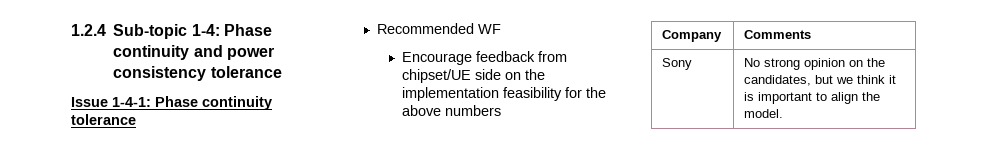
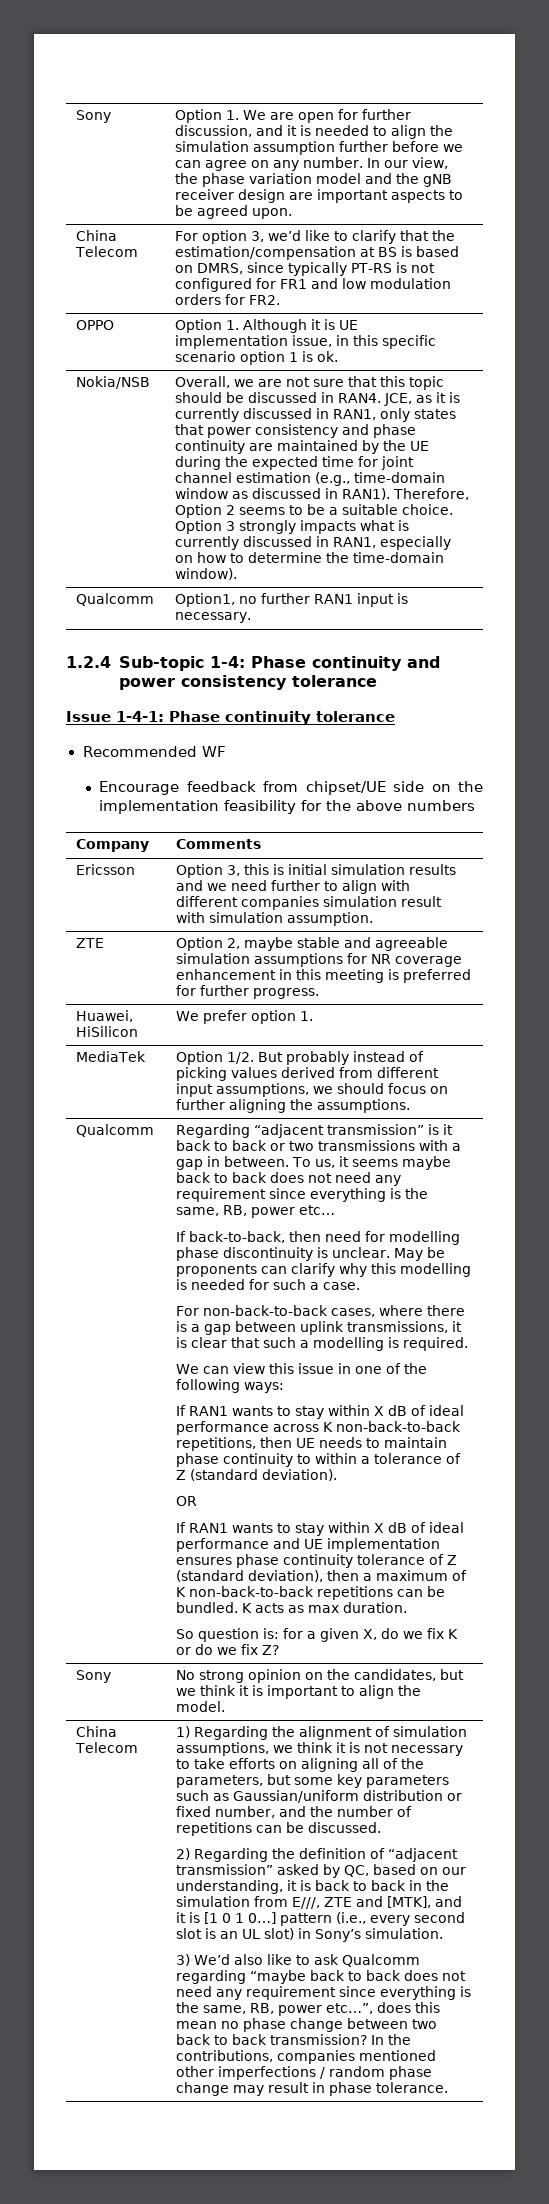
(71, 30) none -> [76,110,112,123] [175,109,412,123] [175,125,454,139] [175,141,464,155] [175,157,449,171] [175,173,453,187] [175,189,464,203] [175,205,293,219] [76,230,118,241] [75,246,139,257] [175,230,456,244] [175,246,460,260] [175,262,436,276] [175,278,452,292] [175,294,281,305] [76,320,115,330] [175,319,359,333] [175,335,437,349] [175,351,339,365] [76,376,151,389] [175,376,445,390] [175,392,461,406] [175,408,457,422] [175,424,417,438] [175,440,430,454] [175,456,415,470] [175,472,446,486] [175,488,470,500] [175,504,454,518] [175,520,410,534] [175,536,452,550] [175,552,445,563] [175,568,238,580] [76,593,155,606] [175,593,409,607] [175,612,252,623] Sony | Option 1. We are open for further discussion, and it is needed to align the simulation assumption further before we can agree on any number. In our view, the phase variation model and the gNB receiver design are important aspects to be agreed upon. // China Telecom | For option 3, we’d like to clarify that the estimation/compensation at BS is based on DMRS, since typically PT-RS is not configured for FR1 and low modulation orders for FR2. // OPPO | Option 1. Although it is UE implementation issue, in this specific scenario option 1 is ok. // Nokia/NSB | Overall, we are not sure that this topic should be discussed in RAN4. JCE, as it is currently discussed in RAN1, only states that power consistency and phase continuity are maintained by the UE during the expected time for joint channel estimation (e.g., time-domain window as discussed in RAN1). Therefore, Option 2 seems to be a suitable choice. Option 3 strongly impacts what is currently discussed in RAN1, especially on how to determine the time-domain window). // Qualcomm | Option1, no further RAN1 input is necessary. //
(812, 34) none -> [76,864,136,875] [176,864,457,878] [176,880,411,894] [176,896,443,910] [176,912,374,926] [76,938,105,948] [176,937,449,951] [176,953,463,967] [176,969,472,983] [176,985,320,999] [76,1010,134,1022] [76,1026,139,1037] [176,1010,314,1024] [76,1051,147,1062] [176,1051,425,1065] [176,1067,440,1081] [176,1083,449,1097] [176,1099,411,1113] [76,1124,155,1137] [176,1124,454,1138] [176,1140,462,1151] [176,1156,452,1170] [176,1172,402,1186] [176,1188,429,1202] [176,1205,336,1218] [176,1231,461,1245] [176,1247,446,1261] [176,1263,472,1277] [176,1279,361,1290] [176,1305,466,1317] [176,1321,463,1335] [176,1337,469,1351] [176,1363,428,1374] [176,1379,285,1393] [176,1405,465,1419] [176,1421,462,1435] [176,1437,448,1451] [176,1453,462,1467] [176,1469,338,1481] [176,1496,198,1506] [176,1522,465,1536] [176,1538,441,1552] [176,1554,458,1568] [176,1570,468,1582] [176,1586,446,1600] [176,1602,408,1613] [176,1628,459,1642] [176,1644,280,1655] // Ericsson | Option 3, this is initial simulation results and we need further to align with different companies simulation result with simulation assumption. // ZTE | Option 2, maybe stable and agreeable simulation assumptions for NR coverage enhancement in this meeting is preferred for further progress. // Huawei, HiSilicon | We prefer option 1. // MediaTek | Option 1/2. But probably instead of picking values derived from different input assumptions, we should focus on further aligning the assumptions. // Qualcomm | Regarding “adjacent transmission” is it back to back or two transmissions with a gap in between. To us, it seems maybe back to back does not need any requirement since everything is the same, RB, power etc… // If back-to-back, then need for modelling phase discontinuity is unclear. May be proponents can clarify why this modelling is needed for such a case. // For non-back-to-back cases, where there is a gap between uplink transmissions, it is clear that such a modelling is required. // We can view this issue in one of the following ways: // If RAN1 wants to stay within X dB of ideal performance across K non-back-to-back repetitions, then UE needs to maintain phase continuity to within a tolerance of Z (standard deviation). // OR // If RAN1 wants to stay within X dB of ideal performance and UE implementation ensures phase continuity tolerance of Z (standard deviation), then a maximum of K non-back-to-back repetitions can be bundled. K acts as max duration. // So question is: for a given X, do we fix K or do we fix Z?
(784, 113) none -> [76,1726,118,1737] [75,1742,139,1753] [176,1726,468,1740] [176,1742,464,1756] [176,1758,425,1772] [176,1774,450,1788] [176,1790,463,1803] [176,1806,413,1818] [176,1822,382,1836] [176,1848,459,1862] [176,1864,467,1878] [176,1880,450,1894] [176,1896,463,1909] [176,1912,466,1926] [176,1928,444,1942] [176,1954,421,1967] [176,1970,467,1984] [176,1986,472,2000] [176,2002,441,2016] [176,2018,438,2032] [176,2034,412,2045] [176,2050,437,2064] [176,2066,433,2080] [176,2082,449,2096] // China Telecom | 1) Regarding the alignment of simulation assumptions, we think it is not necessary to take efforts on aligning all of the parameters, but some key parameters such as Gaussian/uniform distribution or fixed number, and the number of repetitions can be discussed. // 2) Regarding the definition of “adjacent transmission” asked by QC, based on our understanding, it is back to back in the simulation from E///, ZTE and [MTK], and it is [1 0 1 0…] pattern (i.e., every second slot is an UL slot) in Sony’s simulation. // 3) We’d also like to ask Qualcomm regarding “maybe back to back does not need any requirement since everything is the same, RB, power etc…”, does this mean no phase change between two back to back transmission? In the contributions, companies mentioned other imperfections / random phase change may result in phase tolerance.

